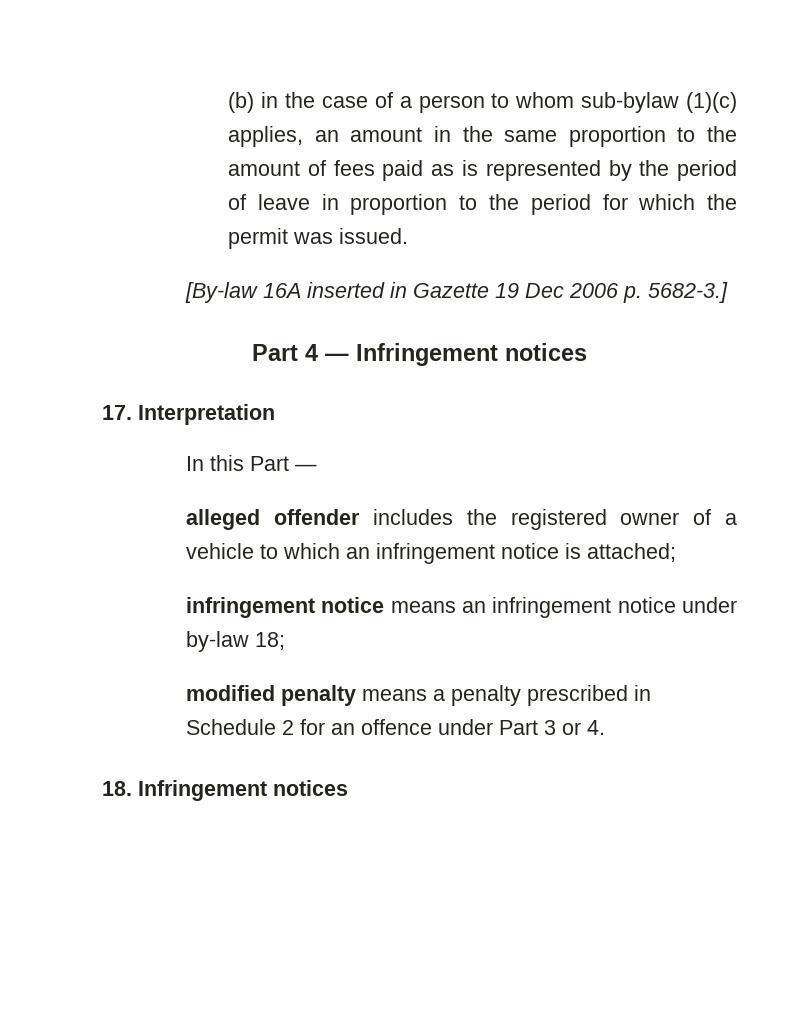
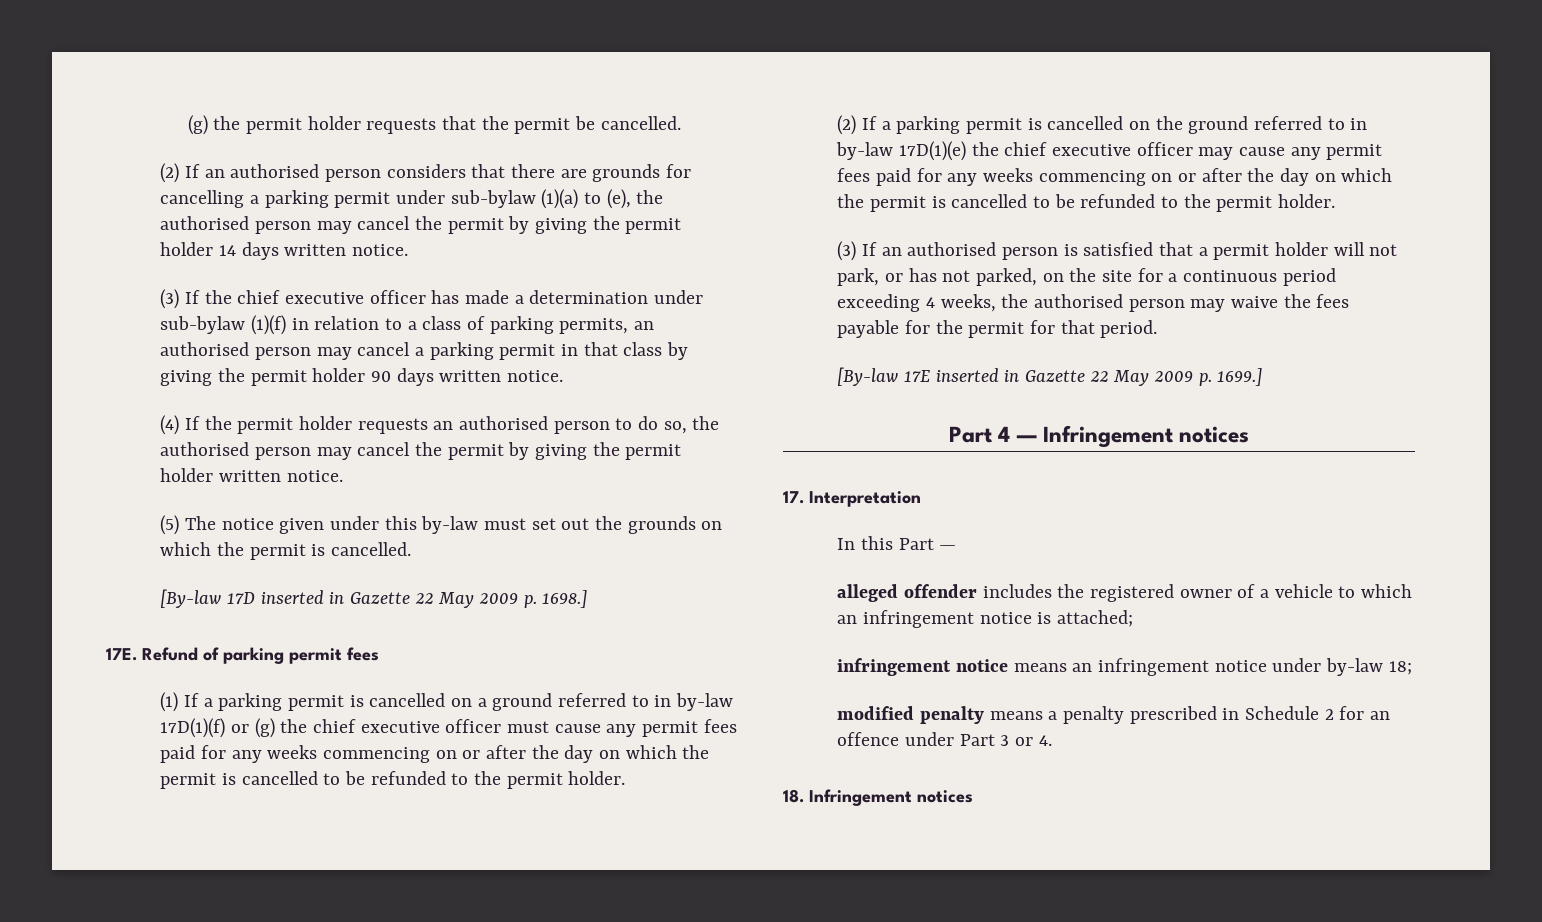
[228,92,737,113] [228,126,737,147] [228,160,737,181] [228,194,737,215] [228,228,409,249] [185,282,729,303] (b) in the case of a person to whom sub-bylaw (1)(c) applies, an amount in the same proportion to the amount of fees paid as is represented by the period of leave in proportion to the period for which the permit was issued. // [By-law 16A inserted in Gazette 19 Dec 2006 p. 5682-3.] -> [187,115,681,135] [160,163,692,183] [160,189,664,209] [160,216,682,234] [160,242,409,260] [160,289,704,309] [160,315,655,335] [160,342,689,360] [160,368,564,386] [160,415,720,435] [160,442,682,460] [160,468,343,482] [160,515,723,535] [160,542,412,560] [160,589,588,608] [106,647,379,664] [160,692,734,712] [160,718,737,738] [160,745,710,763] [160,771,626,789] [837,115,1368,135] [836,141,1383,161] [837,168,1393,186] [837,194,1336,212] [837,241,1398,261] [837,268,1336,286] [837,294,1350,312] [837,320,1158,338] [837,367,1263,386] (g) the permit holder requests that the permit be cancelled. // (2) If an authorised person considers that there are grounds for cancelling a parking permit under sub-bylaw (1)(a) to (e), the authorised person may cancel the permit by giving the permit holder 14 days written notice. // (3) If the chief executive officer has made a determination under sub-bylaw (1)(f) in relation to a class of parking permits, an authorised person may cancel a parking permit in that class by giving the permit holder 90 days written notice. // (4) If the permit holder requests an authorised person to do so, the authorised person may cancel the permit by giving the permit holder written notice. // (5) The notice given under this by-law must set out the grounds on which the permit is cancelled. // [By-law 17D inserted in Gazette 22 May 2009 p. 1698.] // 17E. Refund of parking permit fees // (1) If a parking permit is cancelled on a ground referred to in by-law 17D(1)(f) or (g) the chief executive officer must cause any permit fees paid for any weeks commencing on or after the day on which the permit is cancelled to be refunded to the permit holder. // (2) If a parking permit is cancelled on the ground referred to in by-law 17D(1)(e) the chief executive officer may cause any permit fees paid for any weeks commencing on or after the day on which the permit is cancelled to be refunded to the permit holder. // (3) If an authorised person is satisfied that a permit holder will not park, or has not parked, on the site for a continuous period exceeding 4 weeks, the authorised person may waive the fees payable for the permit for that period. // [By-law 17E inserted in Gazette 22 May 2009 p. 1699.]

